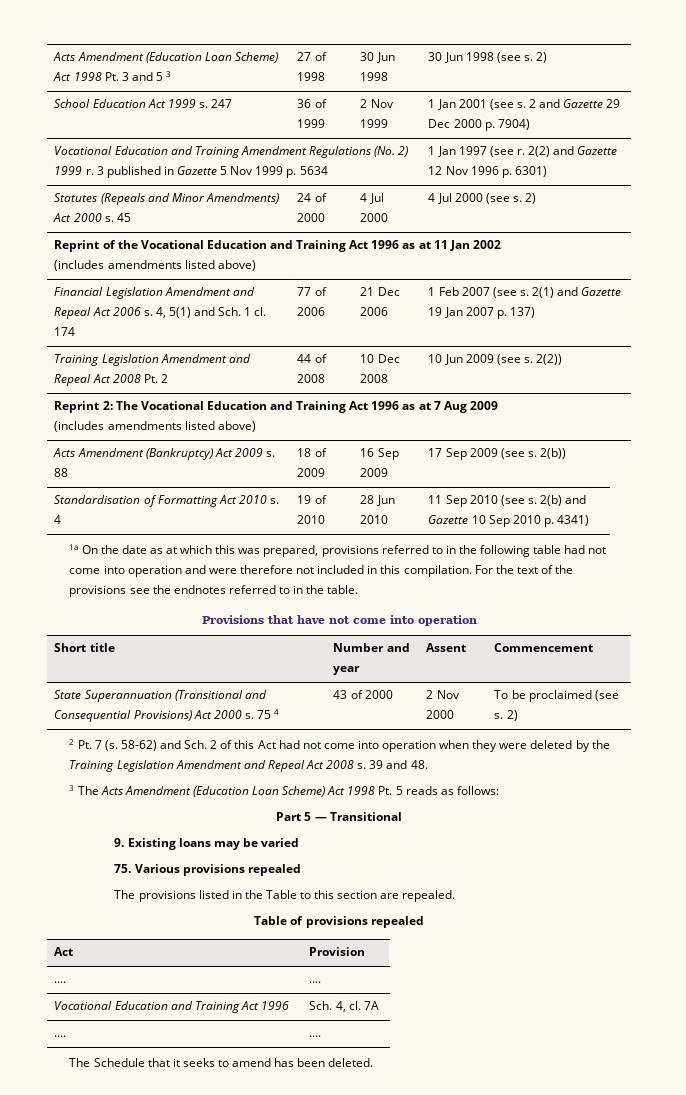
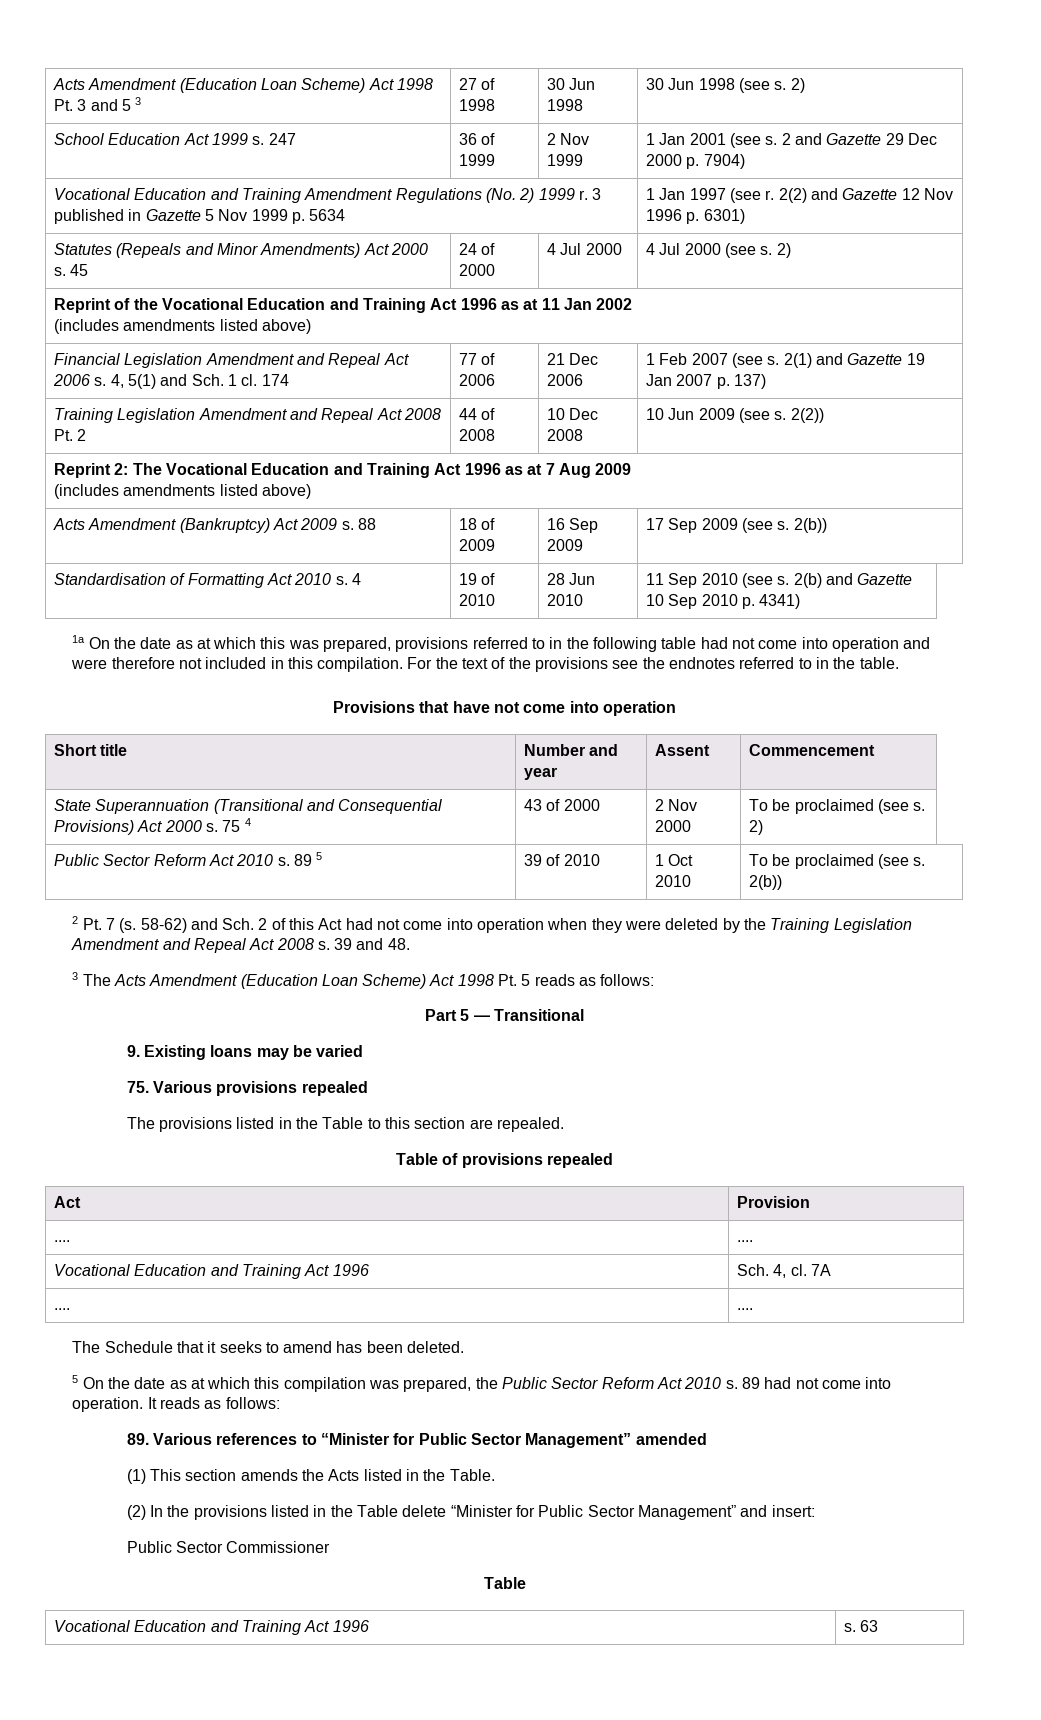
(518, 715) none -> [54,852,323,866] [524,854,600,866] [655,854,694,866] [655,875,692,887] [749,854,926,869] [749,875,783,890] // Public Sector Reform Act 2010 s. 89 5 | 39 of 2010 | 1 Oct 2010 | To be proclaimed (see s. 2(b))
(374, 1062) none -> [72,1375,892,1392] [72,1397,280,1412] [126,1433,707,1448] [126,1469,495,1484] [126,1505,815,1520] [126,1541,331,1553] [483,1577,526,1589] [54,1620,369,1635] [844,1620,879,1632] // 5 On the date as at which this compilation was prepared, the Public Sector Reform Act 2010 s. 89 had not come into operation. It reads as follows: // 89. Various references to “Minister for Public Sector Management” amended // (1) This section amends the Acts listed in the Table. // (2) In the provisions listed in the Table delete “Minister for Public Sector Management” and insert: // Public Sector Commissioner // Table // Vocational Education and Training Act 1996 | s. 63

